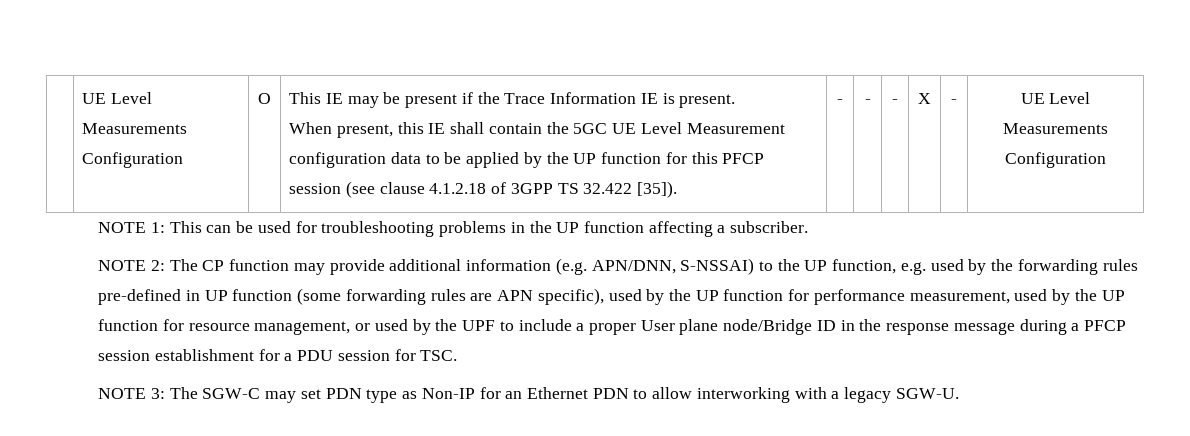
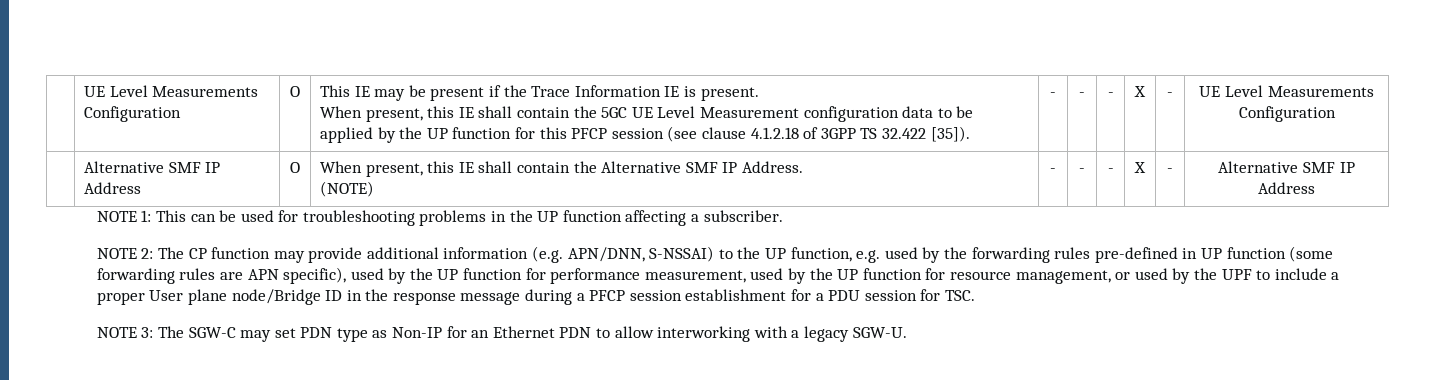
(1106, 160) none -> [84,161,221,173] [84,182,142,194] [290,162,300,173] [320,161,803,177] [320,181,375,197] [1050,168,1056,173] [1079,168,1085,173] [1107,168,1114,173] [1134,162,1146,173] [1167,168,1173,173] [1218,161,1355,173] [1258,182,1315,194] // | Alternative SMF IP Address | O | When present, this IE shall contain the Alternative SMF IP Address. // (NOTE) | - | - | - | X | - | Alternative SMF IP Address

